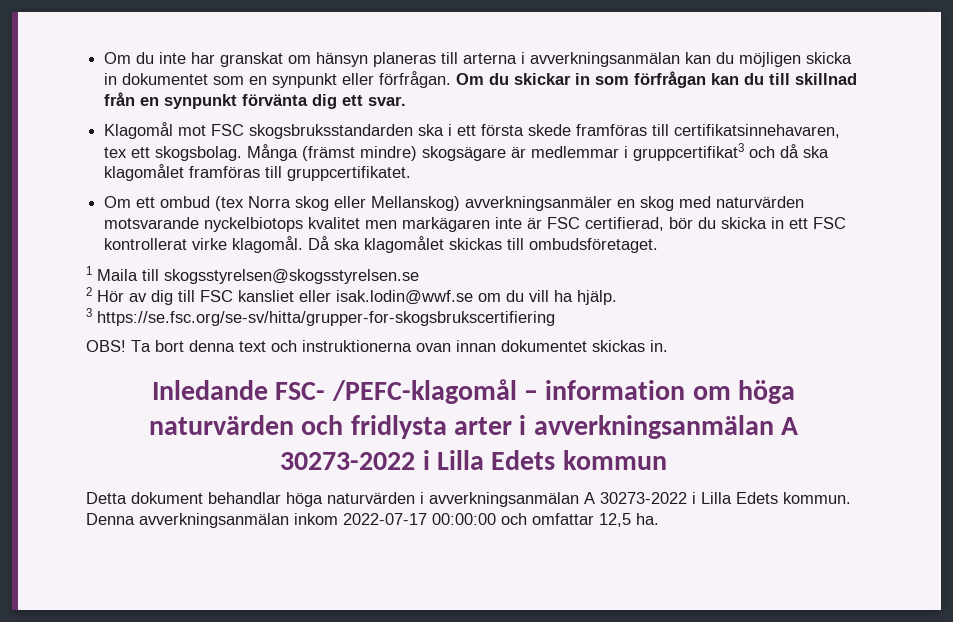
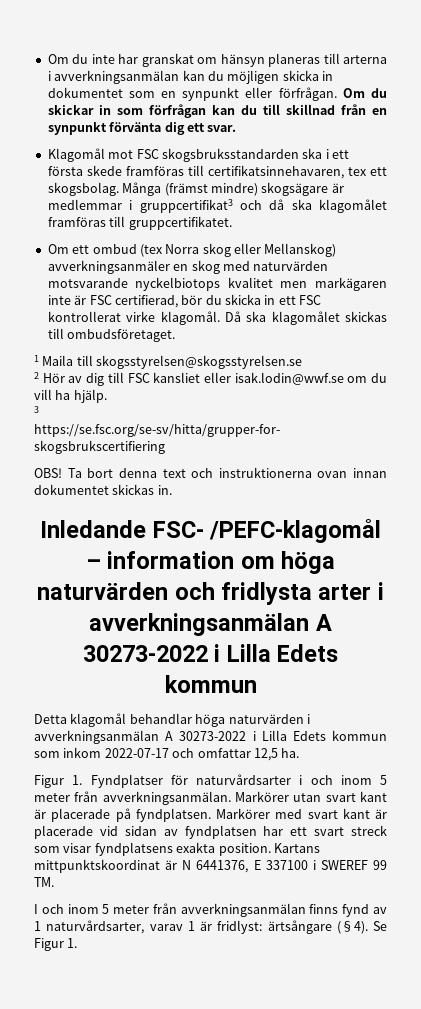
[131,492,203,504] dokument -> [70,713,127,727] klagomål
[783,492,851,504] [86,513,289,528] kommun. Denna avverkningsanmälan -> [332,730,387,741] [34,751,60,758] kommun som
[432,513,496,525] 00:00:00 -> (169, 753) none
(659, 519) none -> [34,774,387,788] [34,791,387,805] [34,808,387,822] [34,825,387,839] [34,842,320,856] [34,859,387,873] [34,877,54,887] [34,903,387,917] [34,920,387,934] [34,938,78,951] // Figur 1. Fyndplatser för naturvårdsarter i och inom 5 meter från avverkningsanmälan. Markörer utan svart kant är placerade på fyndplatsen. Markörer med svart kant är placerade vid sidan av fyndplatsen har ett svart streck som visar fyndplatsens exakta position. Kartans mittpunktskoordinat är N 6441376, E 337100 i SWEREF 99 TM. // I och inom 5 meter från avverkningsanmälan finns fynd av 1 naturvårdsarter, varav 1 är fridlyst: ärtsångare (§4). Se Figur 1.

